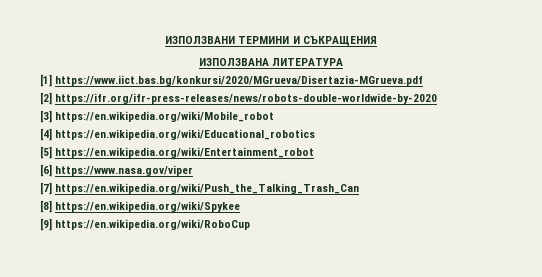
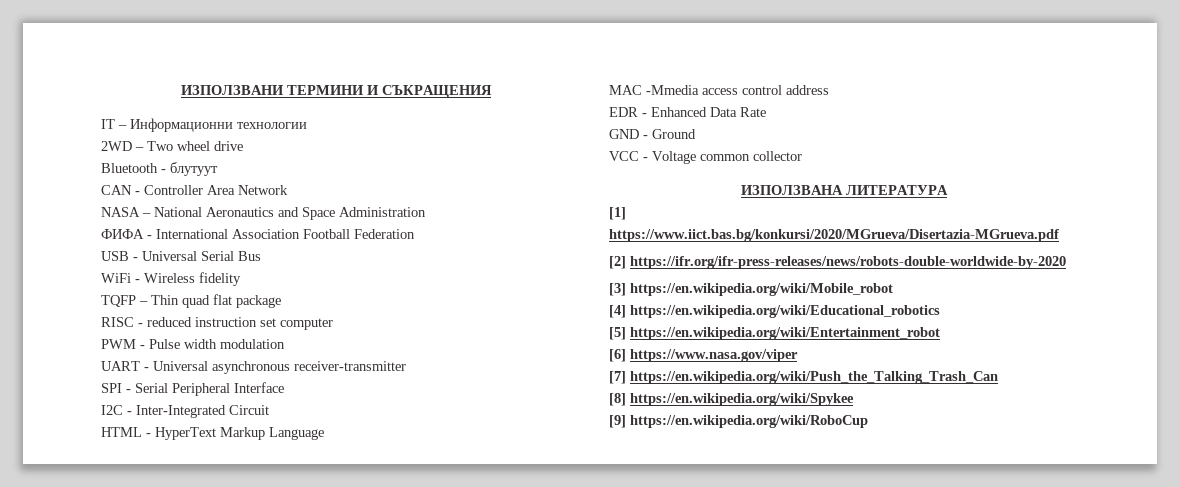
(377, 41) none -> [101,118,307,132] [101,141,243,151] [101,162,218,176] [101,185,288,195] [101,207,426,220] [101,229,415,239] [101,251,261,261] [101,272,241,286] [101,294,281,308] [101,317,333,330] [101,339,285,349] [101,361,406,374] [101,382,284,396] [101,405,269,418] [101,427,324,440] [609,85,829,95] [609,107,766,117] [609,129,696,139] [609,151,802,164] // IT – Информационни технологии // 2WD – Two wheel drive // Bluetooth - блутуут // CAN - Controller Area Network // NASA – National Aeronautics and Space Administration // ФИФА - International Association Football Federation // USB - Universal Serial Bus // WiFi - Wireless fidelity // TQFP – Thin quad flat package // RISC - reduced instruction set computer // PWM - Pulse width modulation // UART - Universal asynchronous receiver-transmitter // SPI - Serial Peripheral Interface // I2C - Inter-Integrated Circuit // HTML - HyperText Markup Language // MAC -Mmedia access control address // EDR - Enhanced Data Rate // GND - Ground // VCC - Voltage common collector

